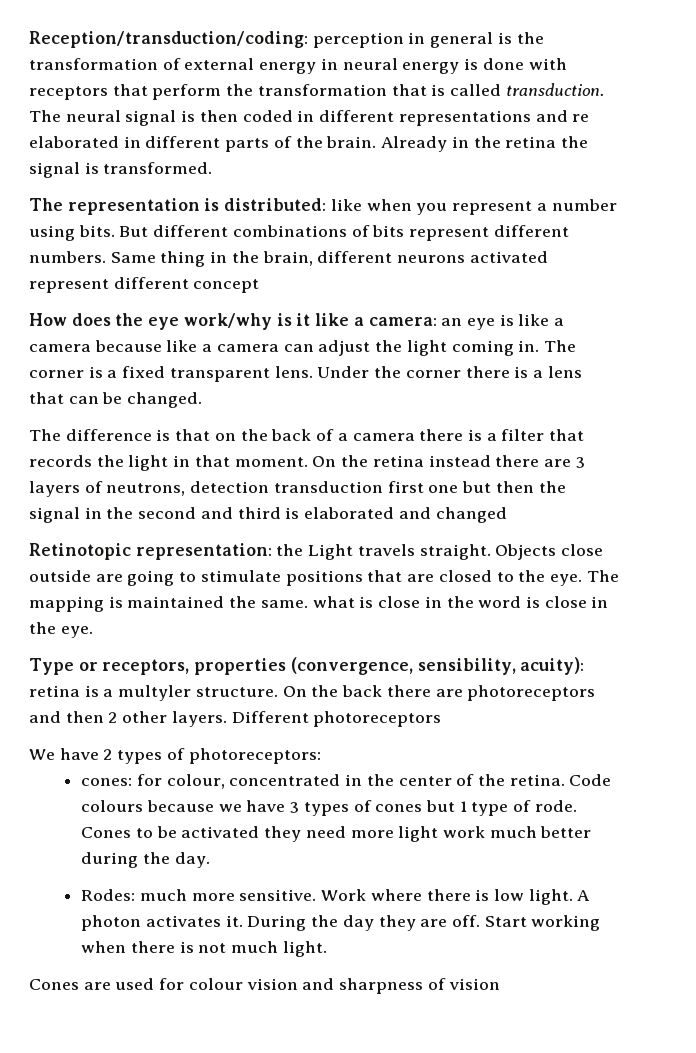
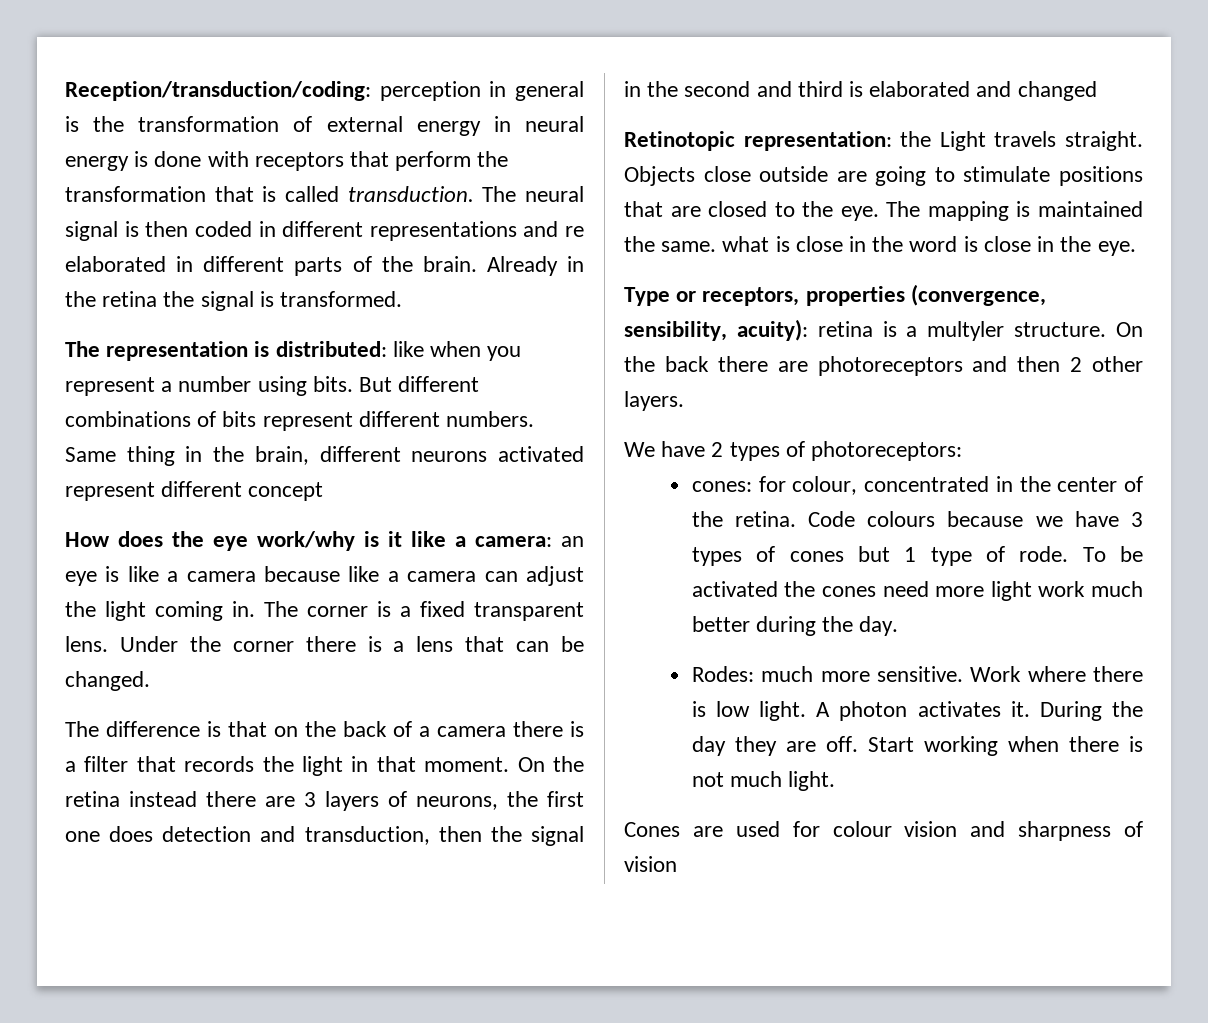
[106,481,492,496] neutrons, detection transduction first one but -> [416,791,584,810] [65,826,430,845] neurons, the first one does detection and transduction,
[231,711,442,727] Different photoreceptors -> (684, 401) none
[81,826,302,842] Cones to be activated they -> [1082,546,1143,562] [691,581,876,597] To be activated the cones

